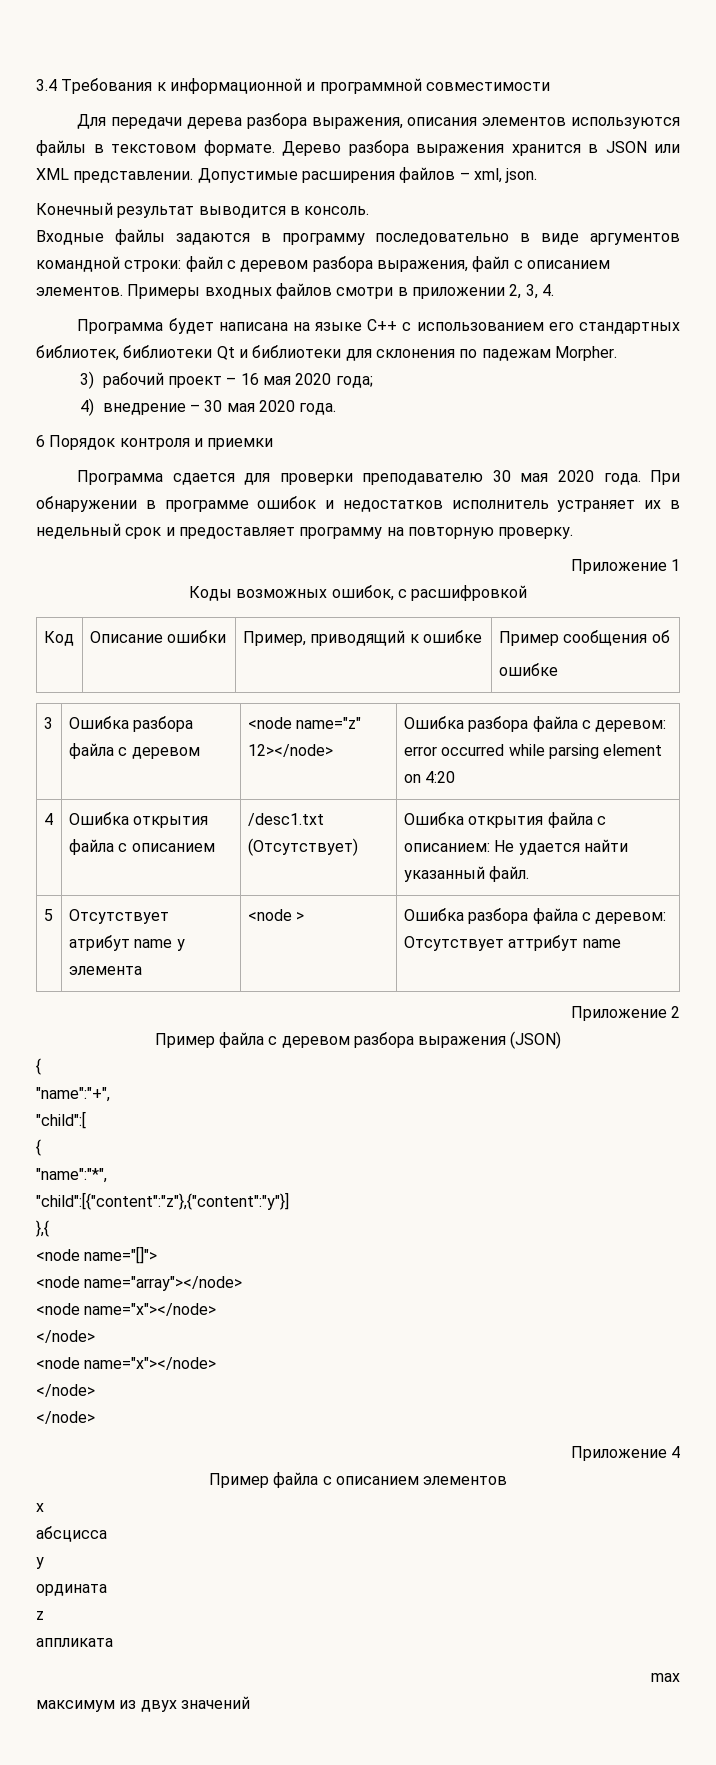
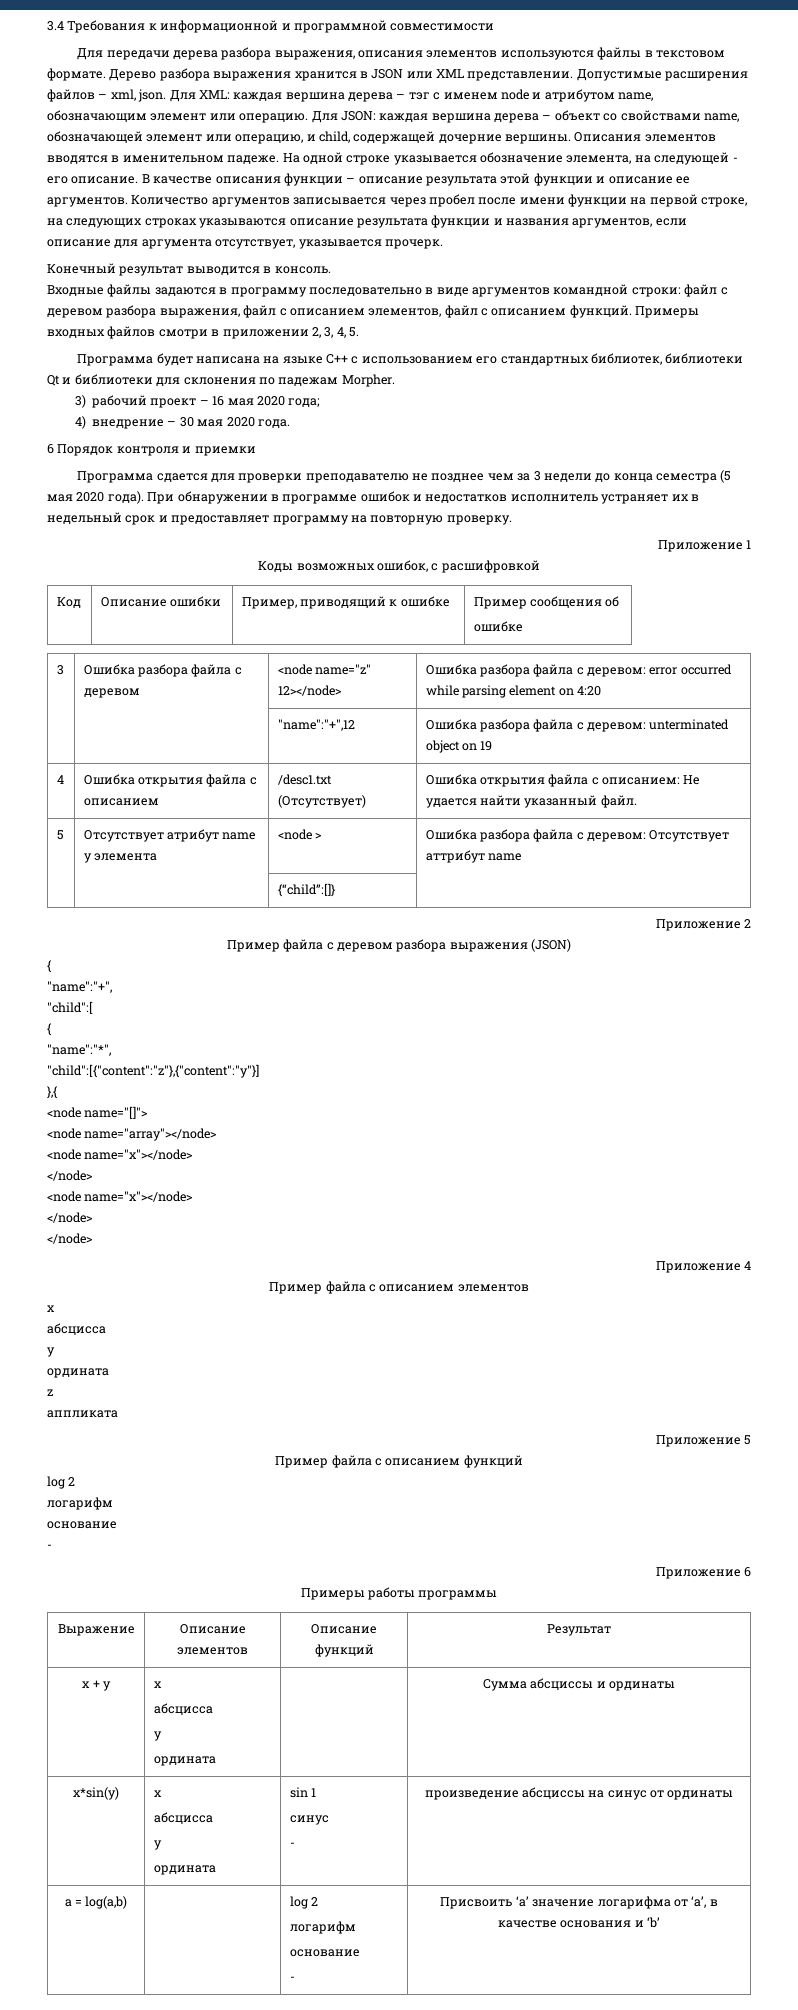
(538, 175) none -> [169,89,653,102] [47,110,739,123] [47,131,716,144] [47,152,738,165] [47,173,690,186] [47,194,748,207] [47,215,687,228] [47,239,443,249] Для XML: каждая вершина дерева – тэг с именем node и атрибутом name, обозначающим элемент или операцию. Для JSON: каждая вершина дерева – объект со свойствами name, обозначающей элемент или операцию, и child, содержащей дочерние вершины. Описания элементов вводятся в именительном падеже. На одной строке указывается обозначение элемента, на следующей - его описание. В качестве описания функции – описание результата этой функции и описание ее аргументов. Количество аргументов записывается через пробел после имени функции на первой строке, на следующих строках указываются описание результата функции и названия аргументов, если описание для аргумента отсутствует, указывается прочерк.
[36,287,123,296] элементов. -> [368,305,632,318] элементов, файл с описанием функций.
[541,284,554,296] 4. -> [336,327,359,338] 4, 5.
[492,470,641,485] 30 мая 2020 года. -> [412,470,732,483] [47,491,144,504] не позднее чем за 3 недели до конца семестра (5 мая 2020 года).
(456, 777) none -> [277,719,355,731] [425,719,730,732] [425,740,493,753] // | | "name":"+",12 | Ошибка разбора файла с деревом: unterminated object on 19
(621, 943) none -> [277,883,335,897] // | | {“child”:[]} |
[651,1673,680,1682] [36,1696,250,1712] max // максимум из двух значений -> [655,1435,751,1447] [275,1455,523,1468] [47,1476,76,1489] [47,1497,113,1510] [47,1521,117,1529] [47,1544,52,1549] [655,1567,751,1579] [300,1587,498,1600] [57,1624,135,1636] [179,1624,246,1634] [177,1647,248,1655] [311,1624,377,1634] [314,1644,374,1657] [547,1624,611,1636] [82,1680,111,1691] [153,1681,162,1688] [153,1703,213,1715] [153,1731,162,1741] [153,1756,216,1766] [482,1678,676,1691] [73,1787,119,1800] [153,1790,162,1797] [153,1812,213,1824] [153,1840,162,1850] [153,1865,216,1875] [289,1787,316,1798] [289,1815,329,1825] [289,1842,295,1847] [424,1787,734,1800] [64,1896,128,1909] [289,1896,318,1909] [289,1921,356,1934] [289,1949,360,1957] [289,1976,295,1981] [440,1896,718,1909] [497,1917,661,1928] Приложение 5 // Пример файла с описанием функций // log 2 // логарифм // основание // - // Приложение 6 // Примеры работы программы // Выражение | Описание элементов | Описание функций | Результат // x + y | x // абсцисса // y // ордината | | Сумма абсциссы и ординаты // x*sin(y) | x // абсцисса // y // ордината | sin 1 // синус // - | произведение абсциссы на синус от ординаты // a = log(a,b) | | log 2 // логарифм // основание // - | Присвоить ‘a’ значение логарифма от ‘a’, в качестве основания и ‘b’

